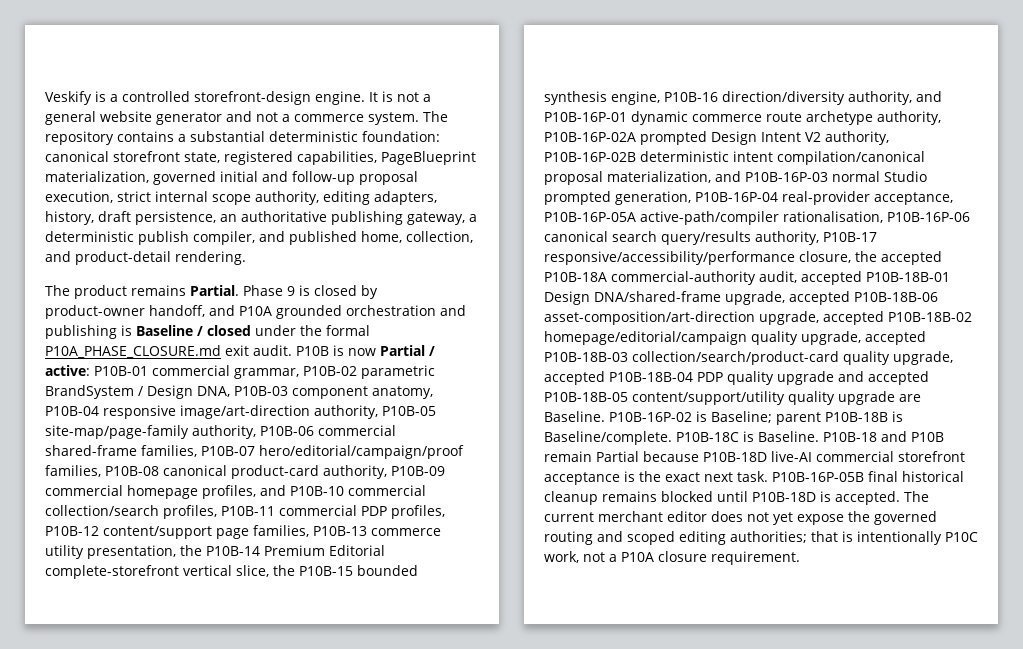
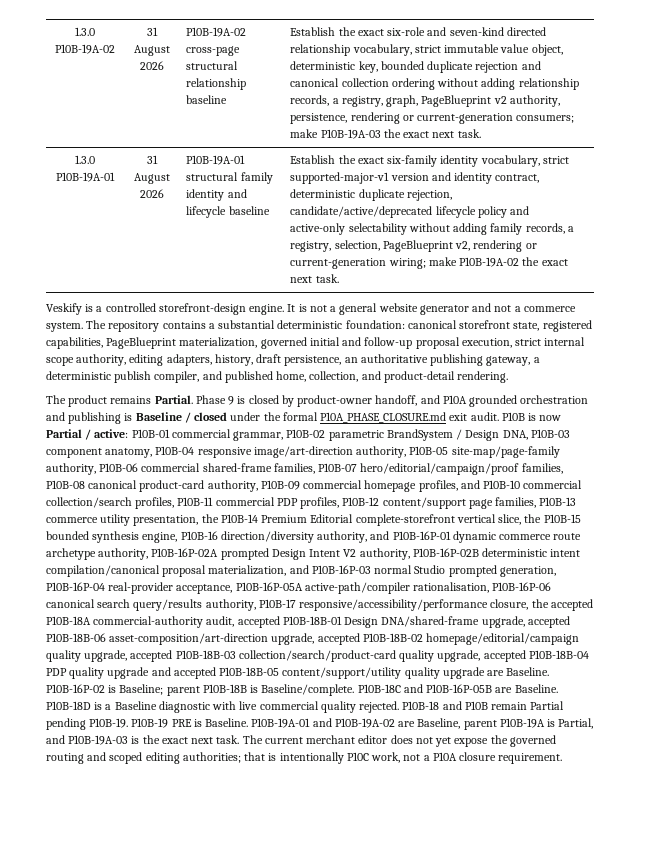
(45, 98) none -> [75,27,95,36] [55,44,115,54] [146,27,158,36] [133,45,170,56] [139,61,164,70] [186,27,247,37] [186,46,241,56] [186,61,239,70] [186,78,247,90] [186,95,228,104] [290,27,546,36] [290,44,563,56] [290,61,541,73] [290,78,579,90] [290,95,560,107] [290,112,575,124] [290,129,481,139] [75,155,95,164] [56,172,115,182] [146,155,158,164] [133,173,170,184] [139,189,164,198] [186,155,246,165] [186,172,273,184] [186,189,247,201] [186,206,270,218] [290,155,569,167] [290,172,540,184] [290,189,452,201] [290,206,530,218] [290,223,574,235] [290,240,537,252] [290,257,568,269] [290,274,339,283] 1.3.0 P10B-19A-02 | 31 August 2026 | P10B-19A-02 cross-page structural relationship baseline | Establish the exact six-role and seven-kind directed relationship vocabulary, strict immutable value object, deterministic key, bounded duplicate rejection and canonical collection ordering without adding relationship records, a registry, graph, PageBlueprint v2 authority, persistence, rendering or current-generation consumers; make P10B-19A-03 the exact next task. // 1.3.0 P10B-19A-01 | 31 August 2026 | P10B-19A-01 structural family identity and lifecycle baseline | Establish the exact six-family identity vocabulary, strict supported-major-v1 version and identity contract, deterministic duplicate rejection, candidate/active/deprecated lifecycle policy and active-only selectability without adding family records, a registry, selection, PageBlueprint v2, rendering or current-generation wiring; make P10B-19A-02 the exact next task. //
[743,431,819,442] is Baseline. -> [403,684,558,693] [46,701,400,713] and P10B-16P-05B are Baseline. P10B-18D is a Baseline diagnostic with live commercial quality rejected.
[643,451,965,462] [544,472,620,485] because P10B-18D live-AI commercial storefront acceptance -> [46,718,594,730] [46,735,129,745] pending P10B-19. P10B-19 PRE is Baseline. P10B-19A-01 and P10B-19A-02 are Baseline, parent P10B-19A is Partial, and P10B-19A-03
[772,471,964,482] [544,491,900,505] P10B-16P-05B final historical cleanup remains blocked until P10B-18D is accepted. -> (240, 739) none

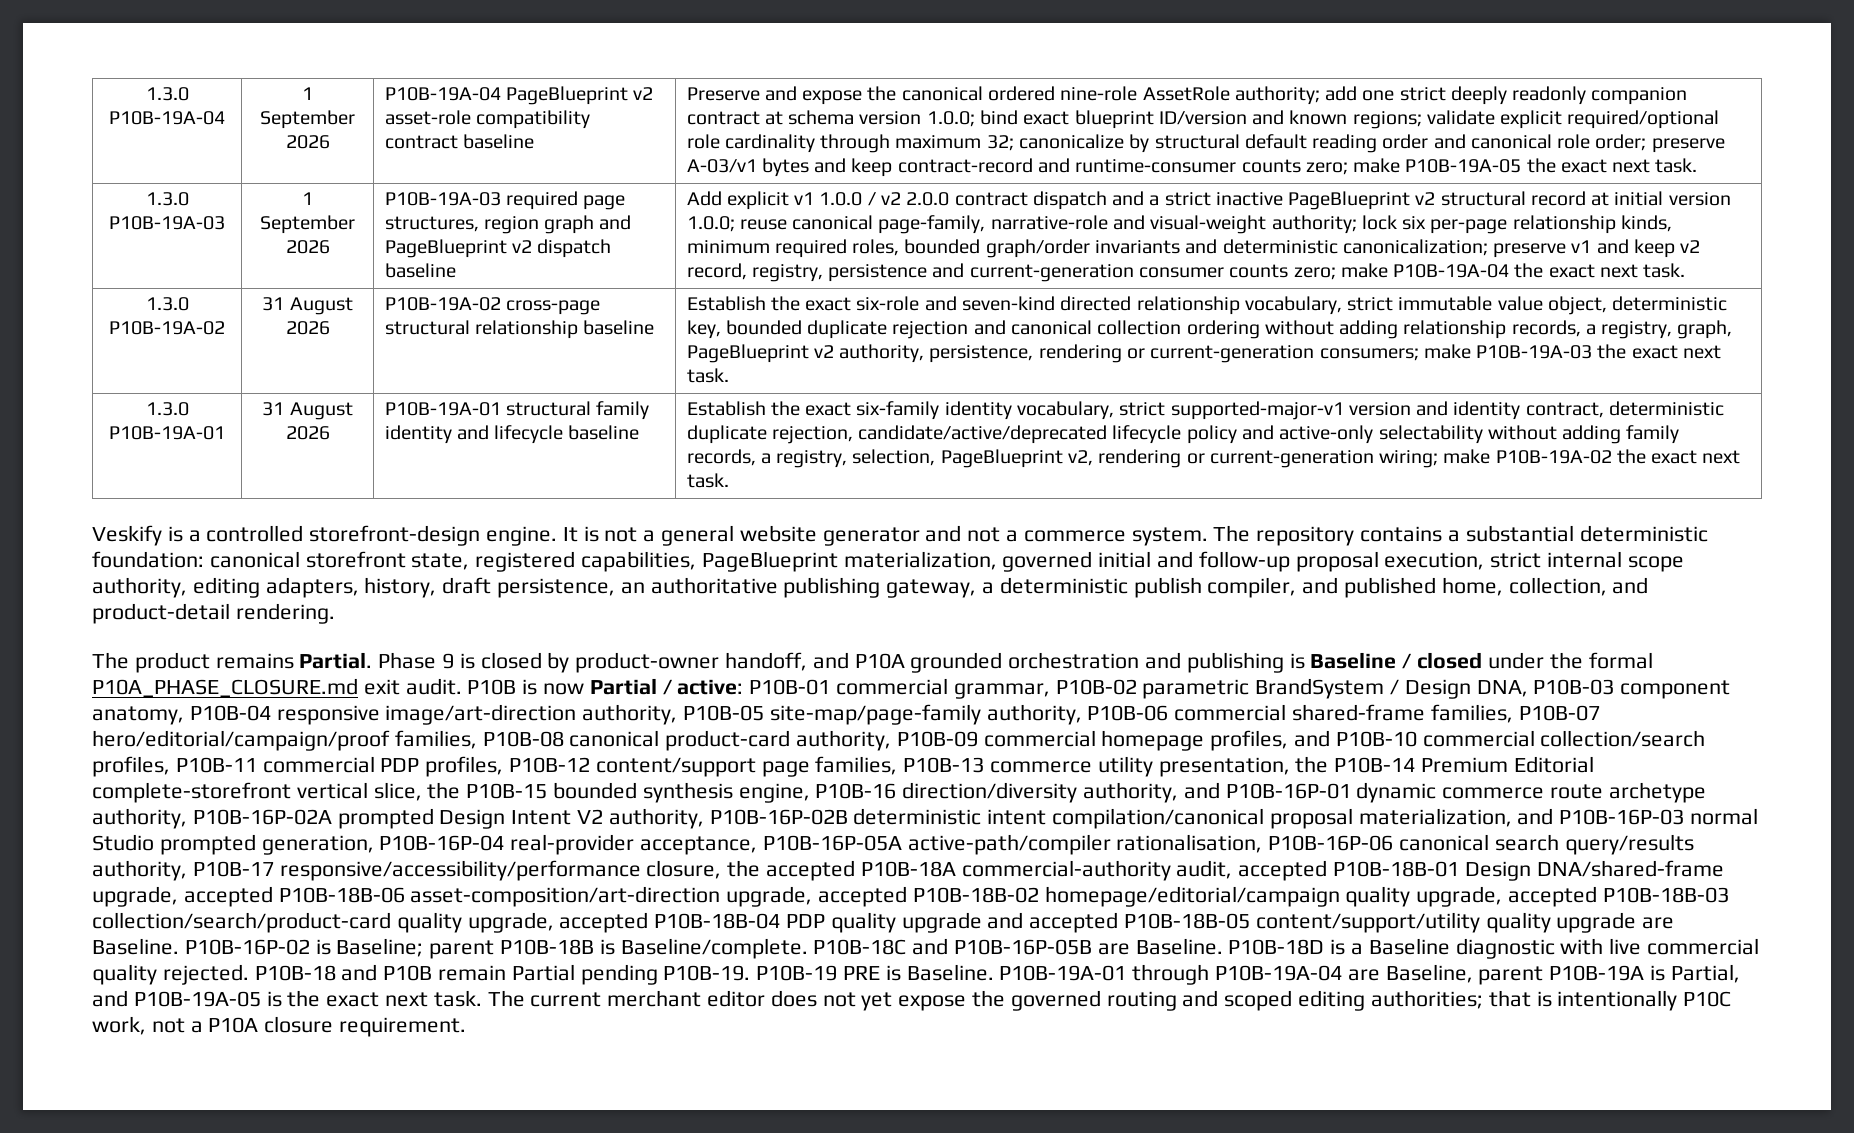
[75,27,95,36] 1.3.0 -> [145,87,189,101] [109,111,225,125] [302,87,313,100] [260,110,355,129] [285,135,330,149] [384,86,654,105] [384,110,590,129] [384,134,534,149] [686,86,1688,105] [686,110,1720,129] [686,134,1725,153] [686,158,1698,177] [145,192,189,206] [109,216,225,230] [302,192,313,205] [260,215,355,234] [285,240,330,254] [384,191,626,210] [384,215,632,234] [384,239,612,258] [384,263,456,278] [686,191,1731,210] [686,215,1672,234] [686,239,1701,258] [686,263,1686,282] [145,297,189,311] 1.3.0 P10B-19A-04 | 1 September 2026 | P10B-19A-04 PageBlueprint v2 asset-role compatibility contract baseline | Preserve and expose the canonical ordered nine-role AssetRole authority; add one strict deeply readonly companion contract at schema version 1.0.0; bind exact blueprint ID/version and known regions; validate explicit required/optional role cardinality through maximum 32; canonicalize by structural default reading order and canonical role order; preserve A-03/v1 bytes and keep contract-record and runtime-consumer counts zero; make P10B-19A-05 the exact next task. // 1.3.0 P10B-19A-03 | 1 September 2026 | P10B-19A-03 required page structures, region graph and PageBlueprint v2 dispatch baseline | Add explicit v1 1.0.0 / v2 2.0.0 contract dispatch and a strict inactive PageBlueprint v2 structural record at initial version 1.0.0; reuse canonical page-family, narrative-role and visual-weight authority; lock six per-page relationship kinds, minimum required roles, bounded graph/order invariants and deterministic canonicalization; preserve v1 and keep v2 record, registry, persistence and current-generation consumer counts zero; make P10B-19A-04 the exact next task. // 1.3.0
[312,718,395,728] and P10B-19A-02 -> [1132,964,1343,985] through P10B-19A-04
[68,735,129,745] P10B-19A-03 -> [133,991,261,1007] P10B-19A-05

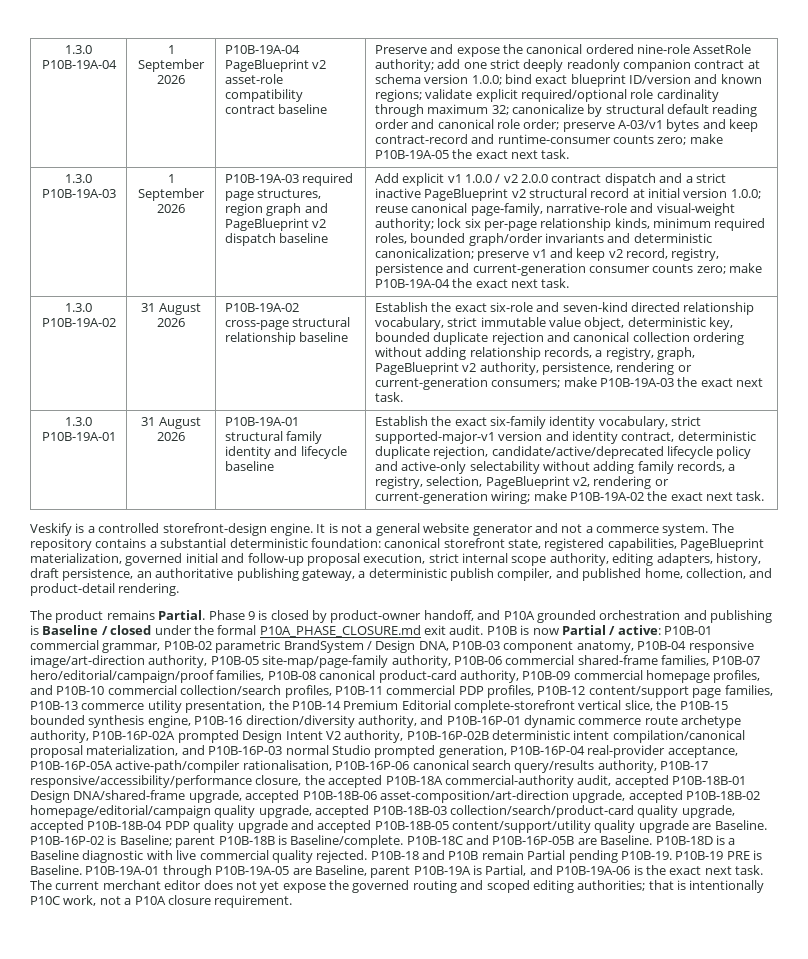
[1215,965,1343,981] P10B-19A-04 -> [215,866,290,875] P10B-19A-05
[133,991,261,1007] P10B-19A-05 -> [556,866,631,875] P10B-19A-06

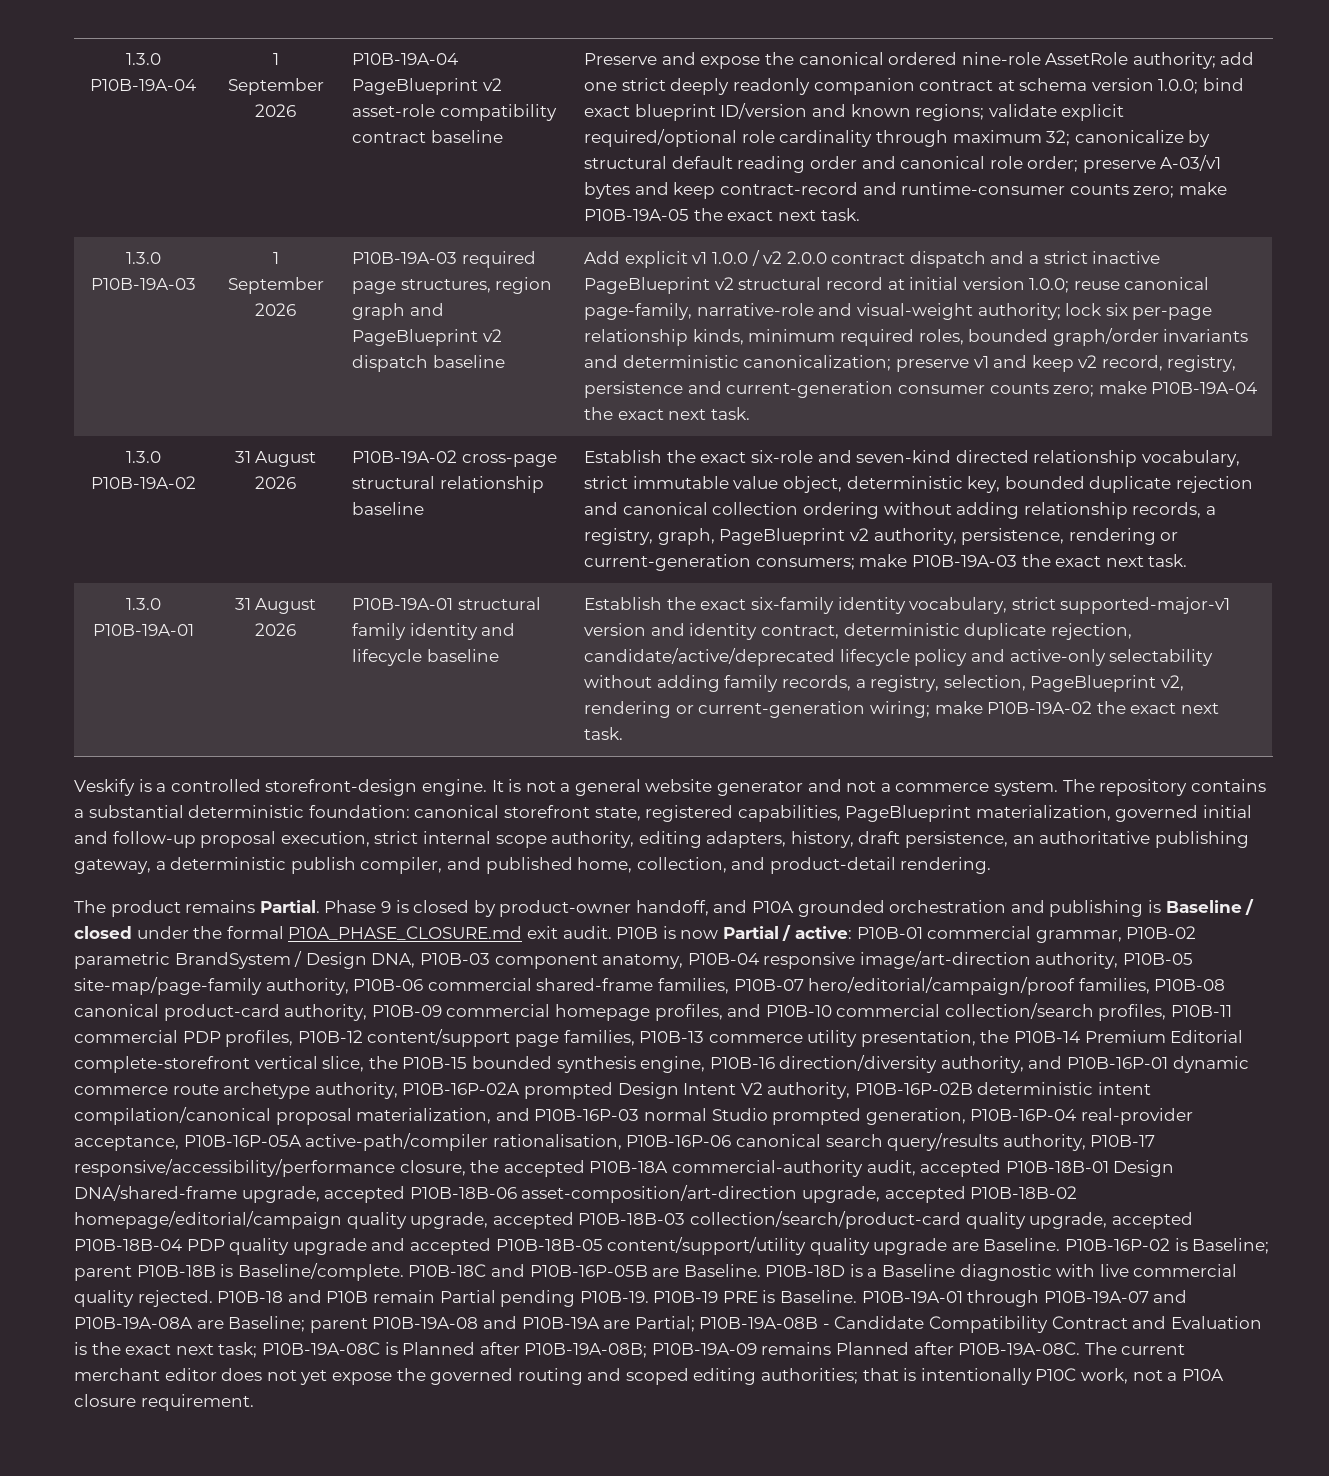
[215,865,763,878] P10B-19A-05 are Baseline, parent P10B-19A is Partial, and P10B-19A-06 is the exact next task. -> [1043,1290,1188,1303] [74,1316,1262,1333] [74,1342,1081,1358] P10B-19A-07 and P10B-19A-08A are Baseline; parent P10B-19A-08 and P10B-19A are Partial; P10B-19A-08B - Candidate Compatibility Contract and Evaluation is the exact next task; P10B-19A-08C is Planned after P10B-19A-08B; P10B-19A-09 remains Planned after P10B-19A-08C.

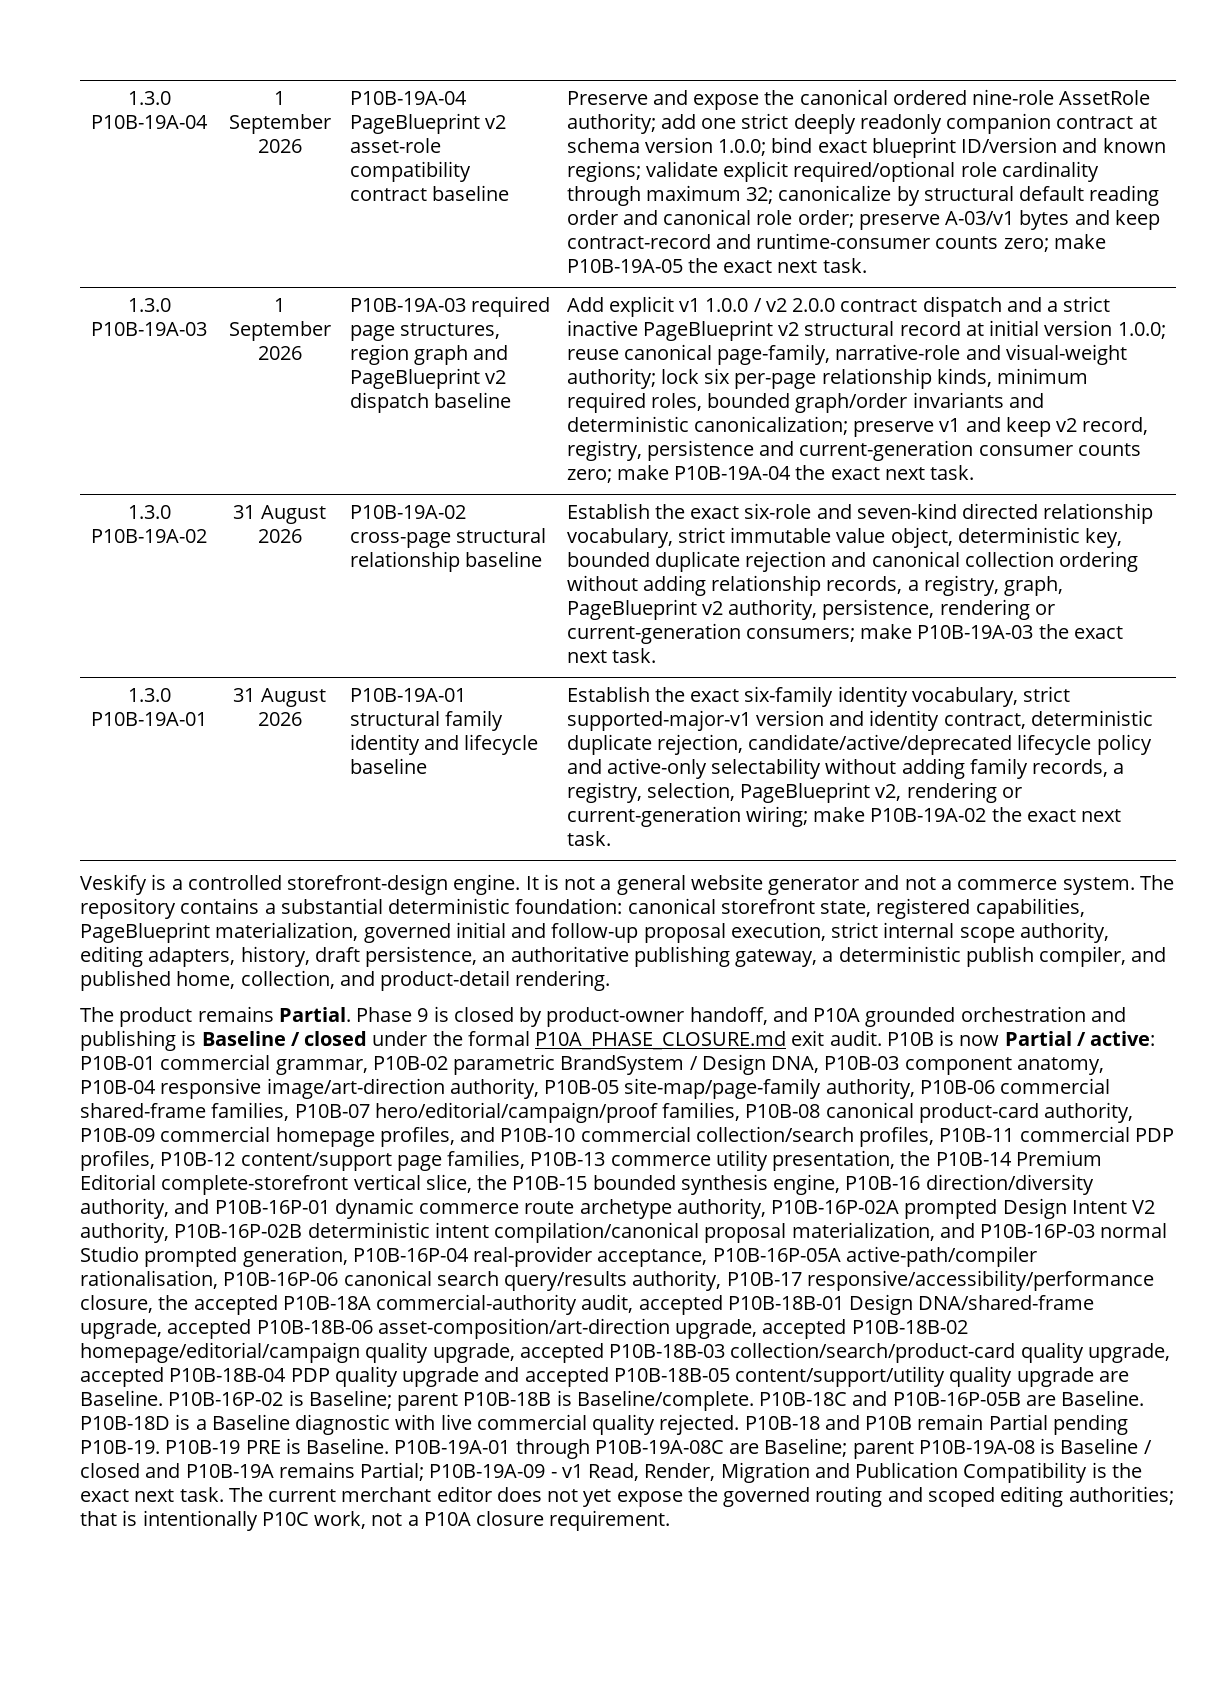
[1043,1290,1188,1303] [74,1317,193,1329] P10B-19A-07 and P10B-19A-08A -> [594,1440,724,1454] P10B-19A-08C
[482,1316,1262,1333] [74,1342,1081,1358] and P10B-19A are Partial; P10B-19A-08B - Candidate Compatibility Contract and Evaluation is the exact next task; P10B-19A-08C is Planned after P10B-19A-08B; P10B-19A-09 remains Planned after P10B-19A-08C. -> [1040,1438,1152,1454] [80,1462,1142,1483] [80,1487,224,1502] is Baseline / closed and P10B-19A remains Partial; P10B-19A-09 - v1 Read, Render, Migration and Publication Compatibility is the exact next task.

